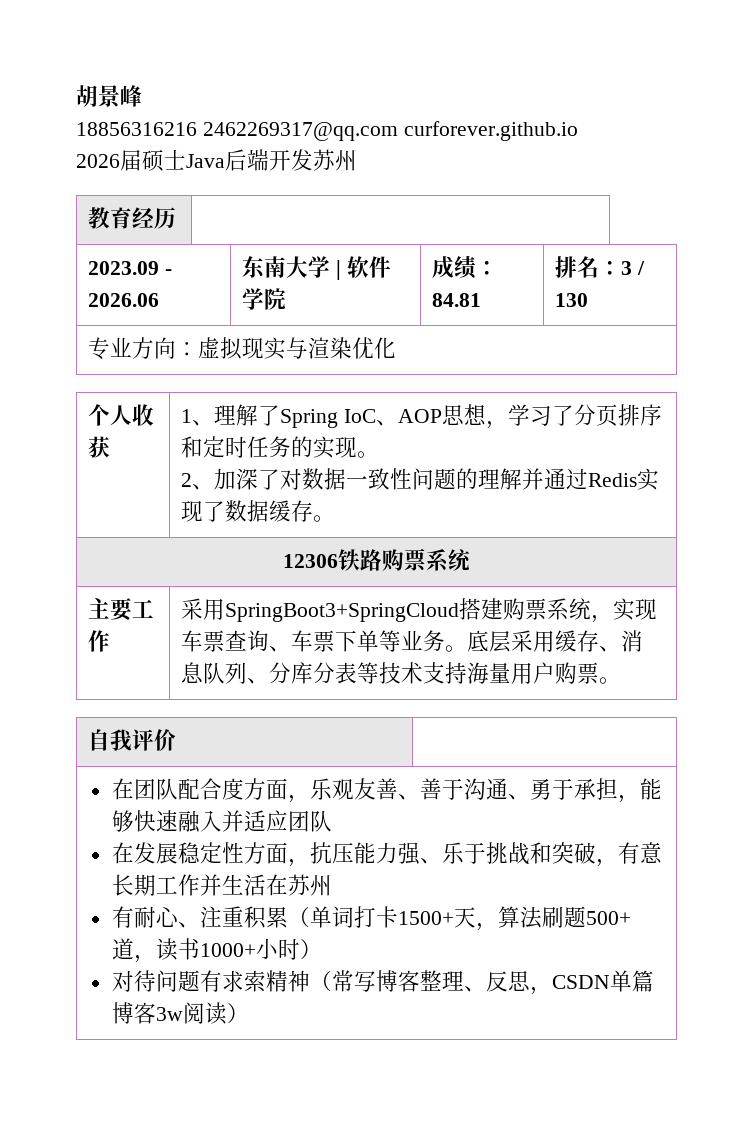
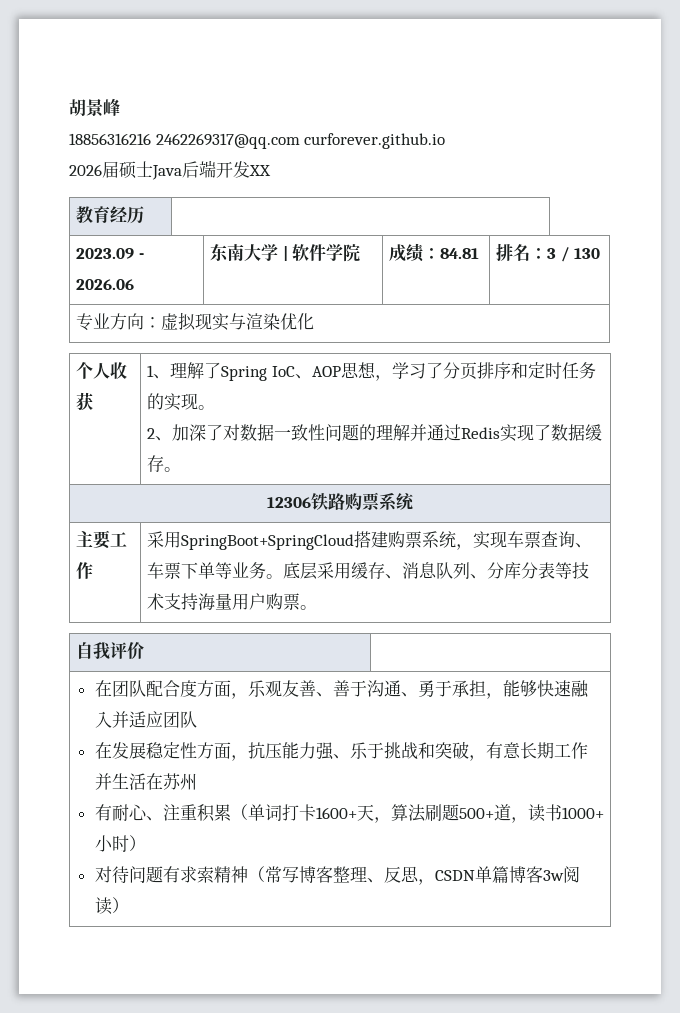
[313,149,357,171] 苏州 -> [249,165,271,176] XX
[225,603,460,622] SpringBoot3+SpringCloud -> [181,534,355,550] SpringBoot+SpringCloud
[397,911,454,925] 1500+ -> [315,807,357,819] 1600+

